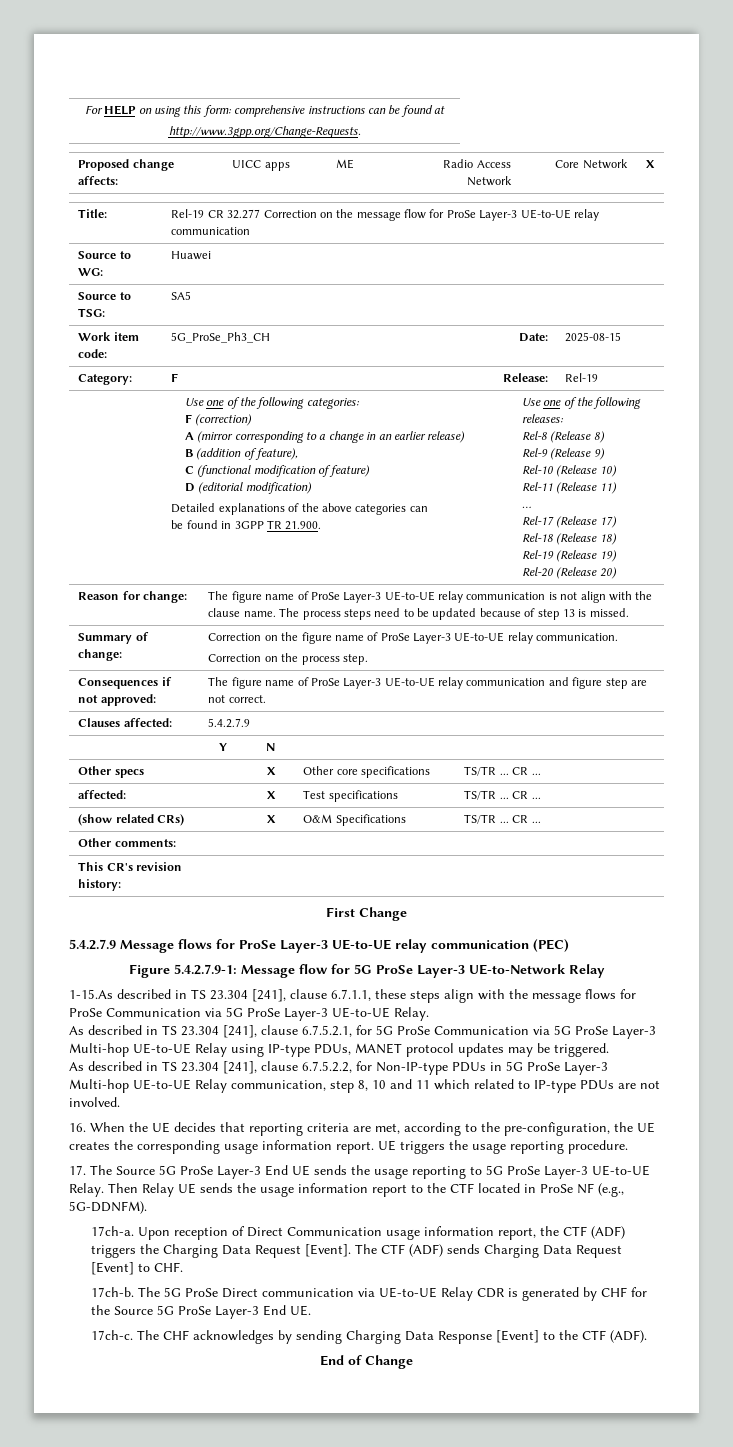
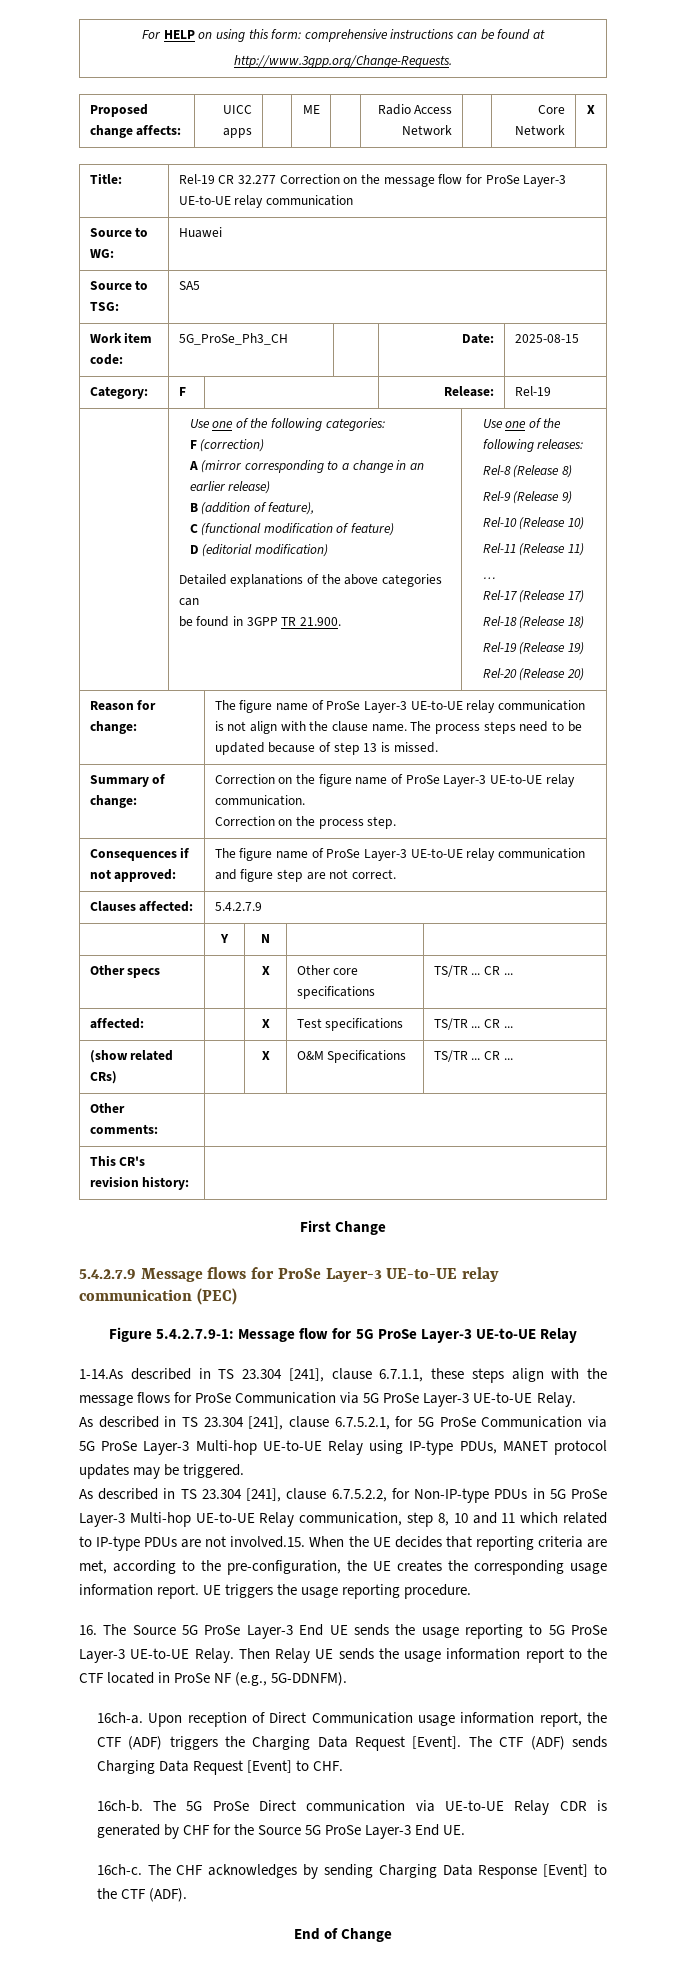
[468,964,566,975] UE-to-Network -> [475,1328,536,1339] UE-to-UE
[69,989,113,999] 1-15.As -> [79,1369,123,1379] 1-14.As
[69,1097,120,1107] [69,1123,86,1132] involved. // 16. -> [230,1536,306,1548] involved.15.
[69,1165,86,1175] 17. -> [79,1625,97,1635] 16.
[91,1226,135,1236] 17ch-a. -> [96,1712,143,1724] 16ch-a.
[91,1287,135,1297] 17ch-b. -> [96,1800,143,1812] 16ch-b.
[91,1330,134,1340] 17ch-c. -> [96,1864,142,1875] 16ch-c.

